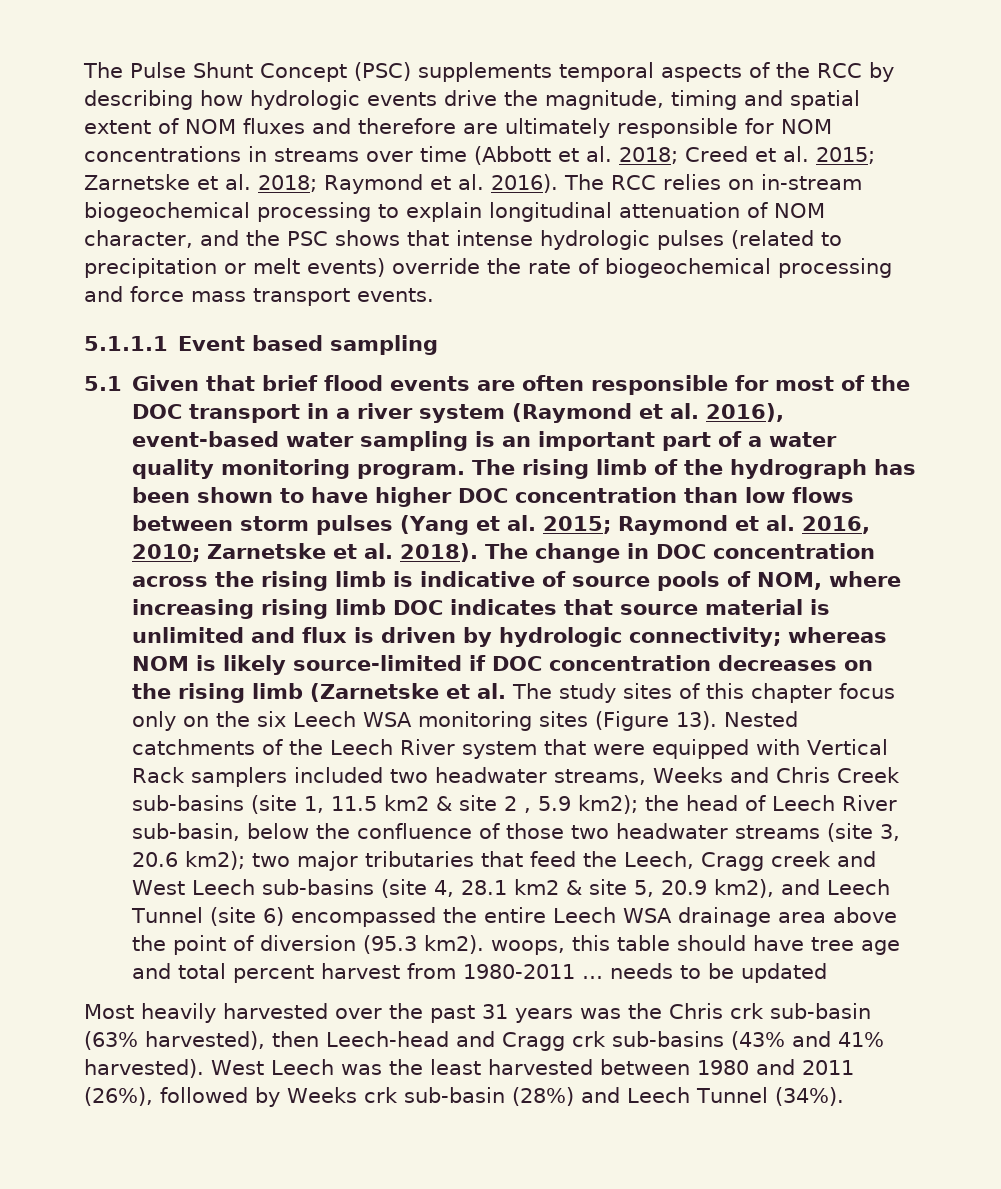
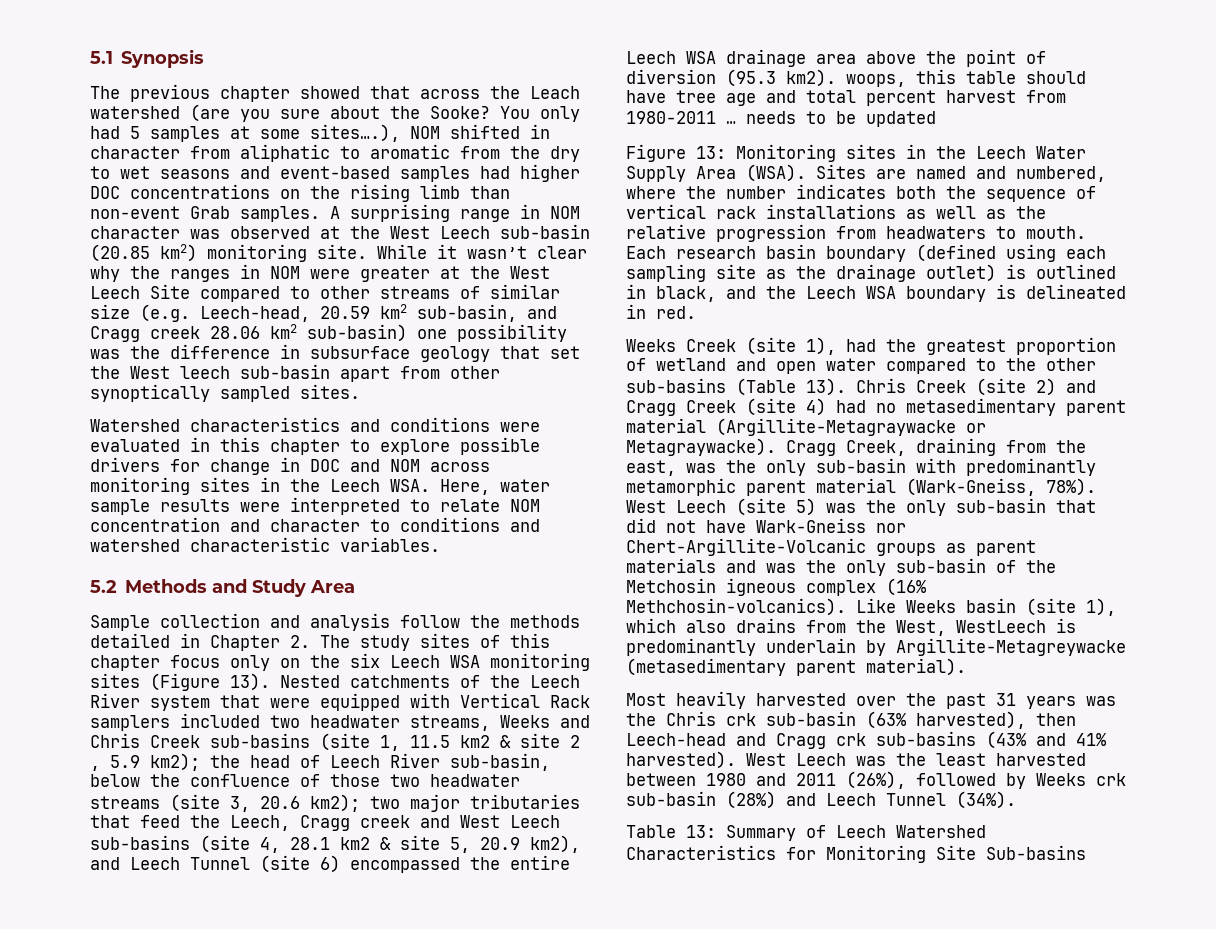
[83,62,894,82] [84,90,860,110] [84,118,832,138] [84,146,875,165] [84,174,862,194] [84,202,825,222] [84,230,842,250] [84,258,892,278] [84,286,434,306] [84,335,439,355] [84,375,911,395] [132,403,785,423] [132,431,838,451] [132,459,917,479] [132,487,855,507] [132,515,871,535] [132,543,876,563] [132,571,902,591] [132,599,831,619] [132,627,888,647] [132,655,874,675] [132,683,507,703] The Pulse Shunt Concept (PSC) supplements temporal aspects of the RCC by describing how hydrologic events drive the magnitude, timing and spatial extent of NOM fluxes and therefore are ultimately responsible for NOM concentrations in streams over time (Abbott et al. 2018; Creed et al. 2015; Zarnetske et al. 2018; Raymond et al. 2016). The RCC relies on in-stream biogeochemical processing to explain longitudinal attenuation of NOM character, and the PSC shows that intense hydrologic pulses (related to precipitation or melt events) override the rate of biogeochemical processing and force mass transport events. // 5.1.1.1 Event based sampling // 5.1 Given that brief flood events are often responsible for most of the DOC transport in a river system (Raymond et al. 2016), event-based water sampling is an important part of a water quality monitoring program. The rising limb of the hydrograph has been shown to have higher DOC concentration than low flows between storm pulses (Yang et al. 2015; Raymond et al. 2016, 2010; Zarnetske et al. 2018). The change in DOC concentration across the rising limb is indicative of source pools of NOM, where increasing rising limb DOC indicates that source material is unlimited and flux is driven by hydrologic connectivity; whereas NOM is likely source-limited if DOC concentration decreases on the rising limb (Zarnetske et al. -> [90,49,205,68] [90,84,580,102] [90,104,580,122] [90,124,550,142] [90,144,580,162] [90,164,580,182] [90,184,510,202] [90,204,580,222] [90,224,590,239] [90,244,587,262] [90,264,550,282] [90,284,560,302] [90,304,557,322] [90,324,567,342] [90,344,580,362] [90,364,500,382] [90,384,360,402] [90,417,540,432] [90,437,540,455] [90,457,490,475] [90,477,550,495] [90,497,540,515] [90,517,540,532] [90,537,440,552] [90,579,356,597] [90,613,580,631] [90,633,310,651] 5.1 Synopsis // The previous chapter showed that across the Leach watershed (are you sure about the Sooke? You only had 5 samples at some sites….), NOM shifted in character from aliphatic to aromatic from the dry to wet seasons and event-based samples had higher DOC concentrations on the rising limb than non-event Grab samples. A surprising range in NOM character was observed at the West Leech sub-basin (20.85 km2) monitoring site. While it wasn’t clear why the ranges in NOM were greater at the West Leech Site compared to other streams of similar size (e.g. Leech-head, 20.59 km2 sub-basin, and Cragg creek 28.06 km2 sub-basin) one possibility was the difference in subsurface geology that set the West leech sub-basin apart from other synoptically sampled sites. // Watershed characteristics and conditions were evaluated in this chapter to explore possible drivers for change in DOC and NOM across monitoring sites in the Leech WSA. Here, water sample results were interpreted to relate NOM concentration and character to conditions and watershed characteristic variables. // 5.2 Methods and Study Area // Sample collection and analysis follow the methods detailed in Chapter 2.
(828, 973) none -> [626,144,1086,162] [626,164,1106,182] [626,184,1096,202] [626,204,1046,219] [626,224,1086,242] [626,244,1106,262] [626,264,1116,282] [626,284,1126,302] [626,304,696,319] [626,337,1116,355] [626,358,1096,374] [626,378,1096,396] [626,398,1126,416] [626,418,986,436] [626,438,1086,456] [626,458,1096,476] [626,478,1096,496] [626,498,1096,516] [626,518,906,533] [626,538,1036,556] [626,558,1056,576] [626,578,926,596] [626,598,1116,616] [626,618,1076,636] [626,638,1126,656] [626,658,966,676] // Figure 13: Monitoring sites in the Leech Water Supply Area (WSA). Sites are named and numbered, where the number indicates both the sequence of vertical rack installations as well as the relative progression from headwaters to mouth. Each research basin boundary (defined using each sampling site as the drainage outlet) is outlined in black, and the Leech WSA boundary is delineated in red. // Weeks Creek (site 1), had the greatest proportion of wetland and open water compared to the other sub-basins (Table 13). Chris Creek (site 2) and Cragg Creek (site 4) had no metasedimentary parent material (Argillite-Metagraywacke or Metagraywacke). Cragg Creek, draining from the east, was the only sub-basin with predominantly metamorphic parent material (Wark-Gneiss, 78%). West Leech (site 5) was the only sub-basin that did not have Wark-Gneiss nor Chert-Argillite-Volcanic groups as parent materials and was the only sub-basin of the Metchosin igneous complex (16% Methchosin-volcanics). Like Weeks basin (site 1), which also drains from the West, WestLeech is predominantly underlain by Argillite-Metagreywacke (metasedimentary parent material).
(844, 1096) none -> [626,825,986,841] [626,845,1086,863] // Table 13: Summary of Leech Watershed Characteristics for Monitoring Site Sub-basins

